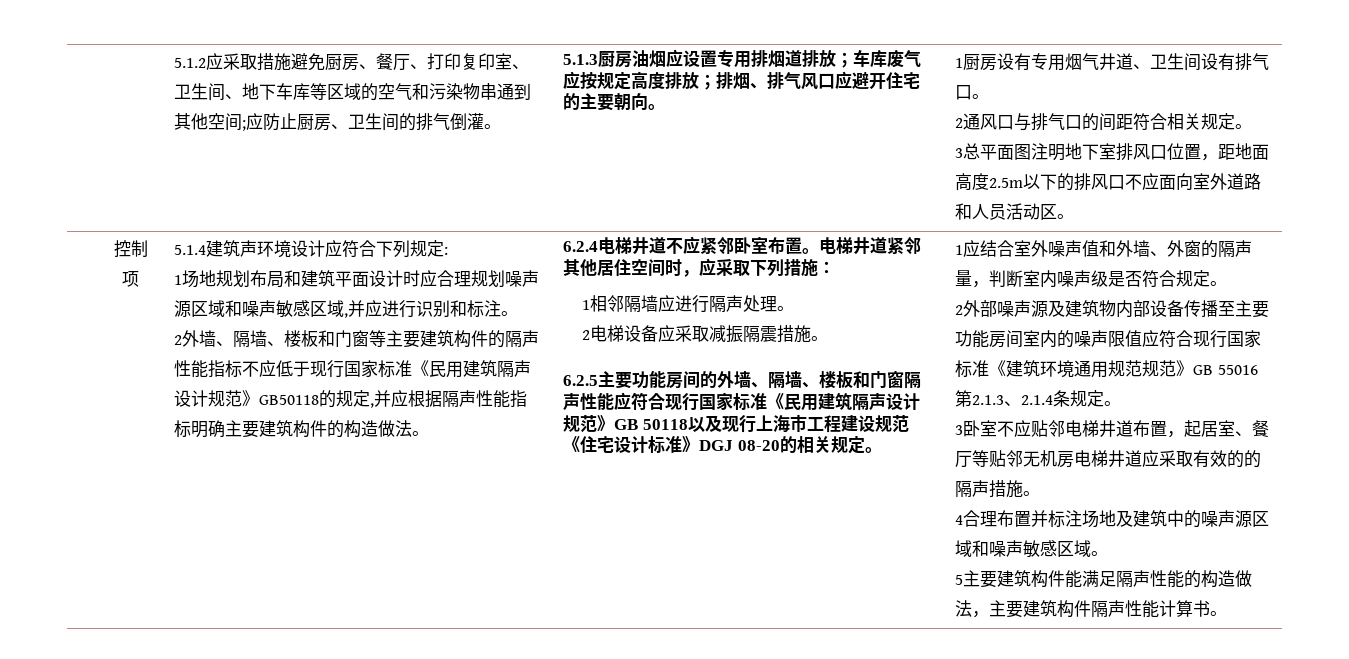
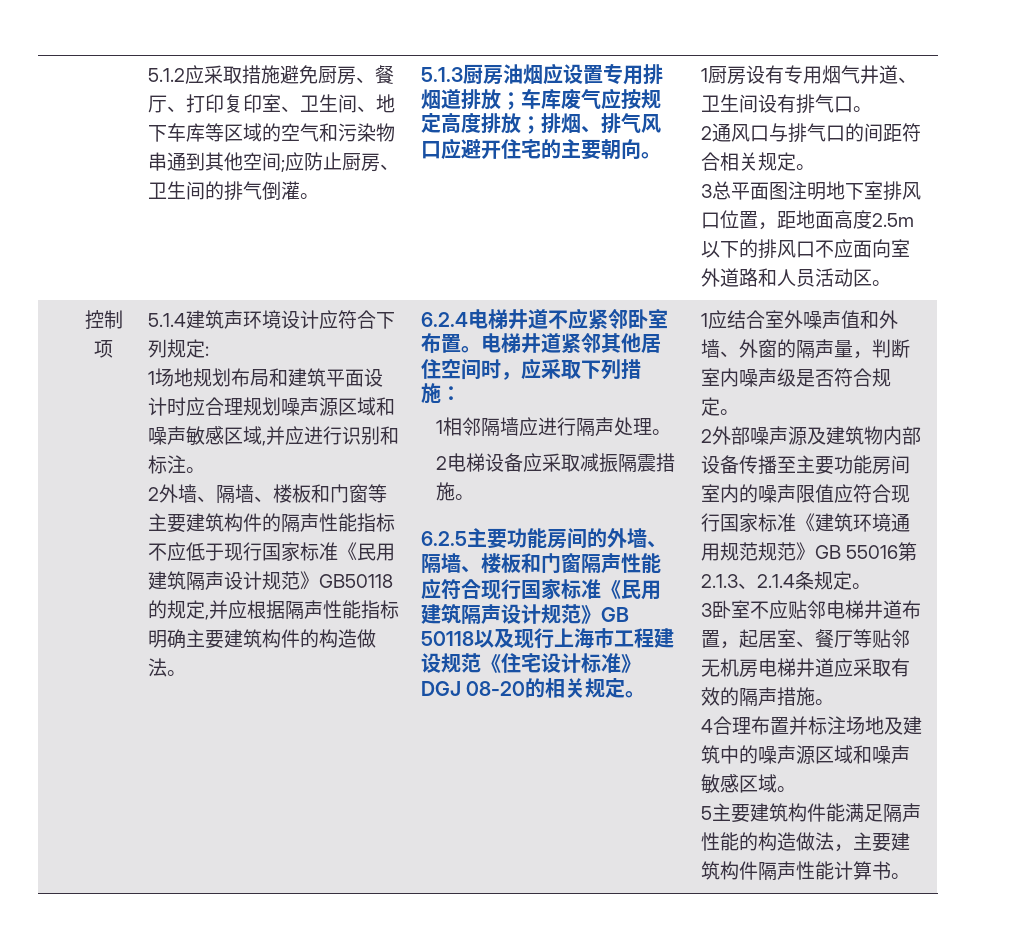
[1244,450,1262,468] 的 -> (740, 696) none

